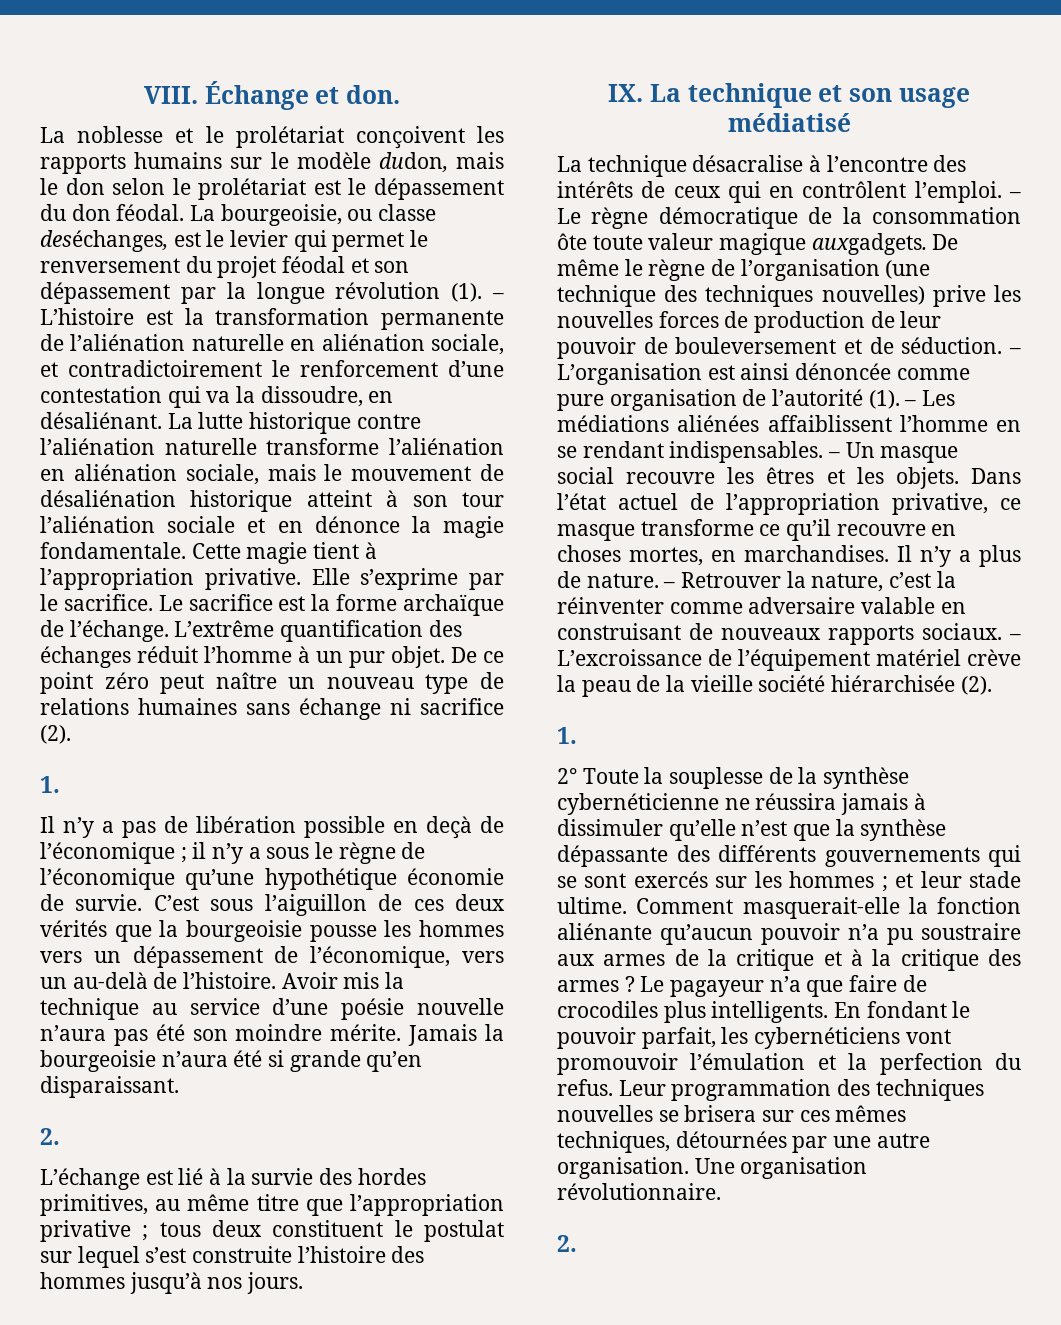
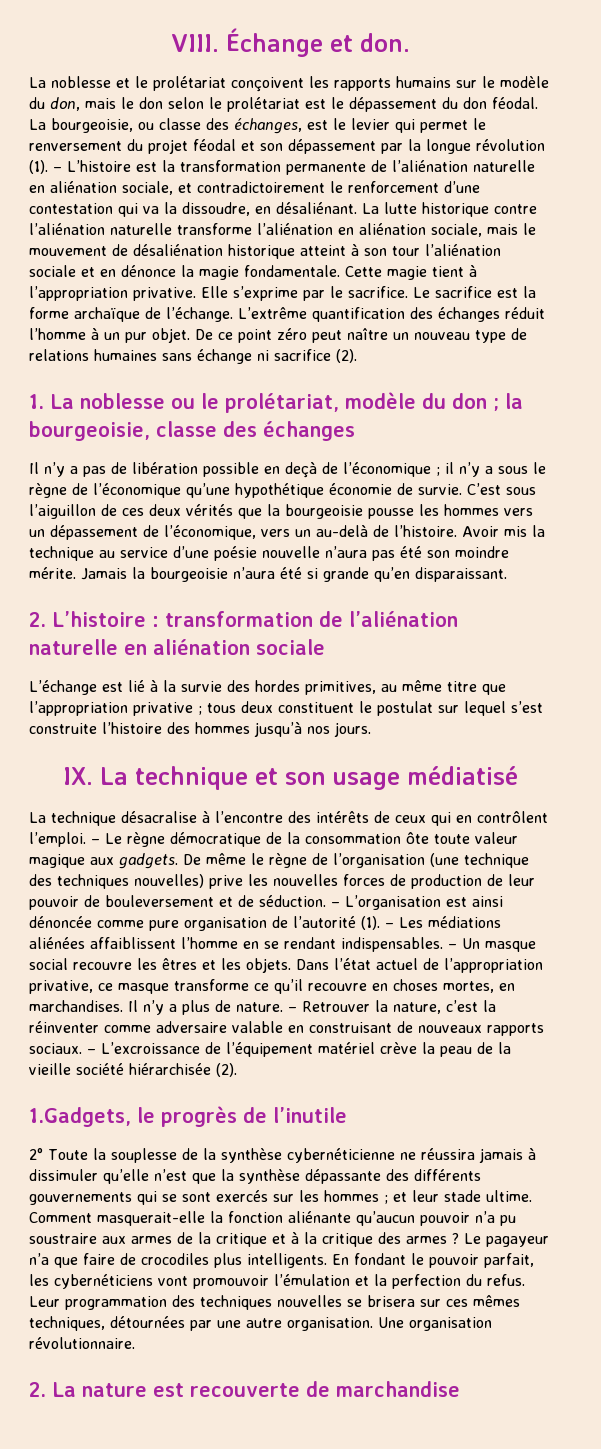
[378,152,448,172] dudon, -> [29,97,80,111] du don,
[40,230,168,252] deséchanges, -> [206,118,302,134] des échanges,
(60, 784) none -> [50,392,523,413] [29,421,355,441] La noblesse ou le prolétariat, modèle du don ; la bourgeoisie, classe des échanges
(60, 1136) none -> [52,611,458,627] [29,639,325,655] L’histoire : transformation de l’aliénation naturelle en aliénation sociale
[811,233,927,255] auxgadgets. -> [90,853,178,869] aux gadgets.
[557,727,577,744] 1. -> [29,1106,347,1127] 1.Gadgets, le progrès de l’inutile
(577, 1243) none -> [52,1381,460,1397] La nature est recouverte de marchandise

